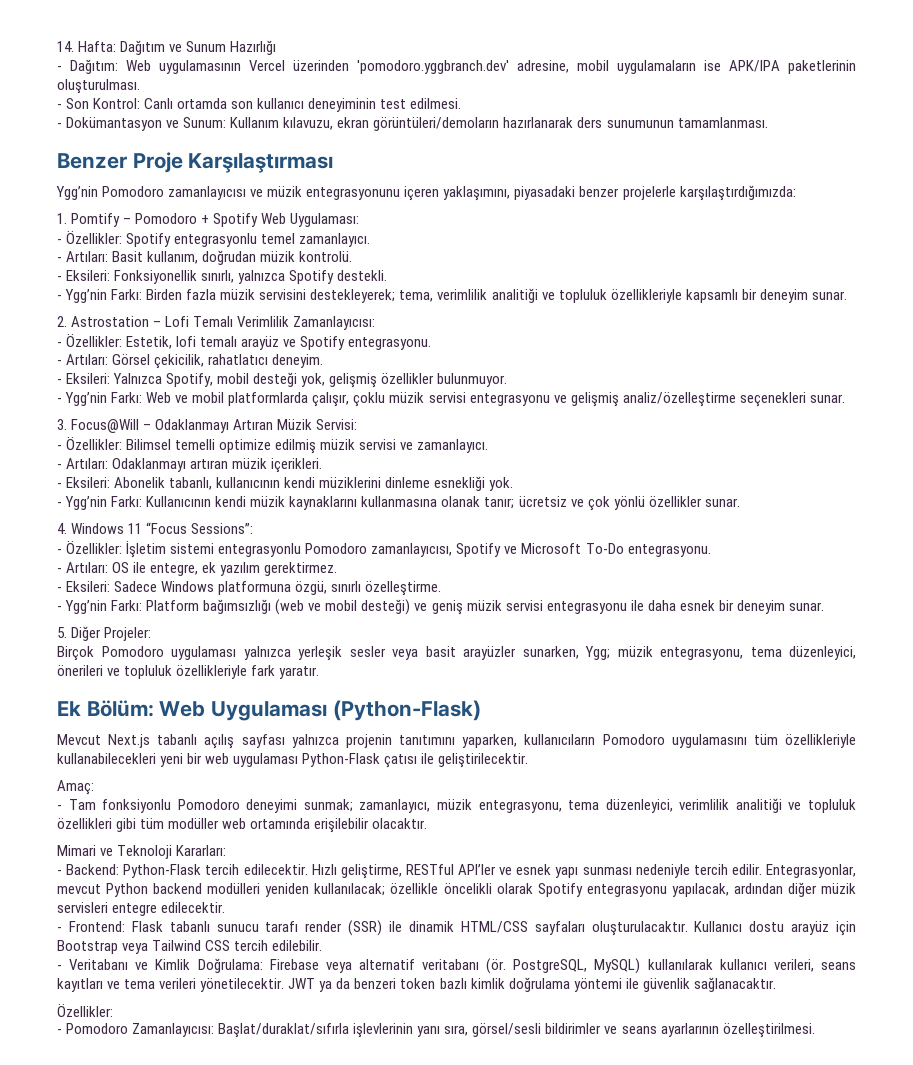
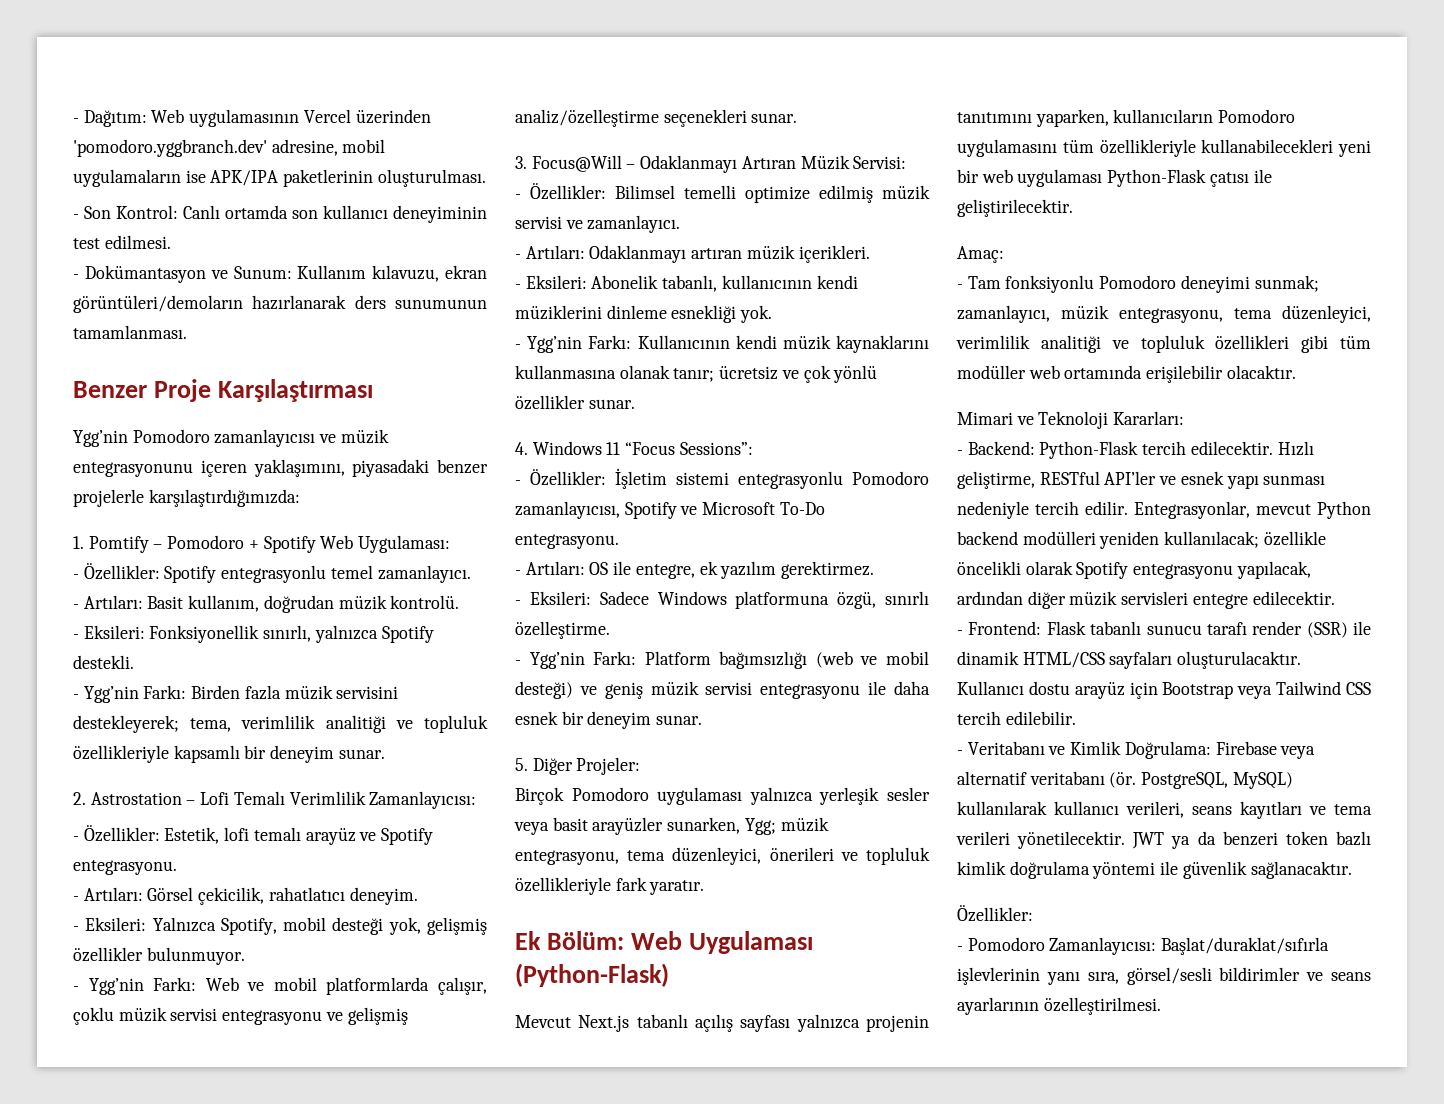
[57,40,277,55] 14. Hafta: Dağıtım ve Sunum Hazırlığı // -> (73, 120) none

